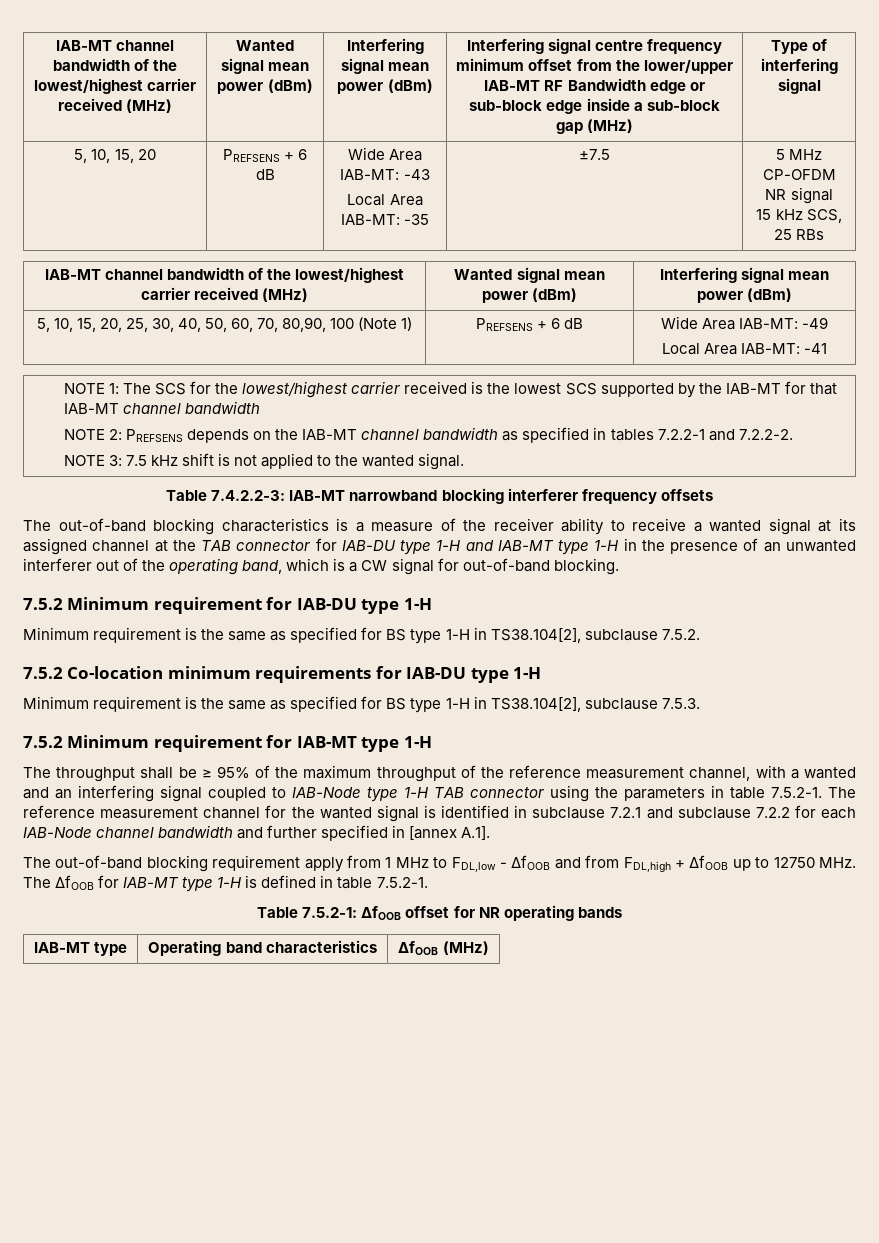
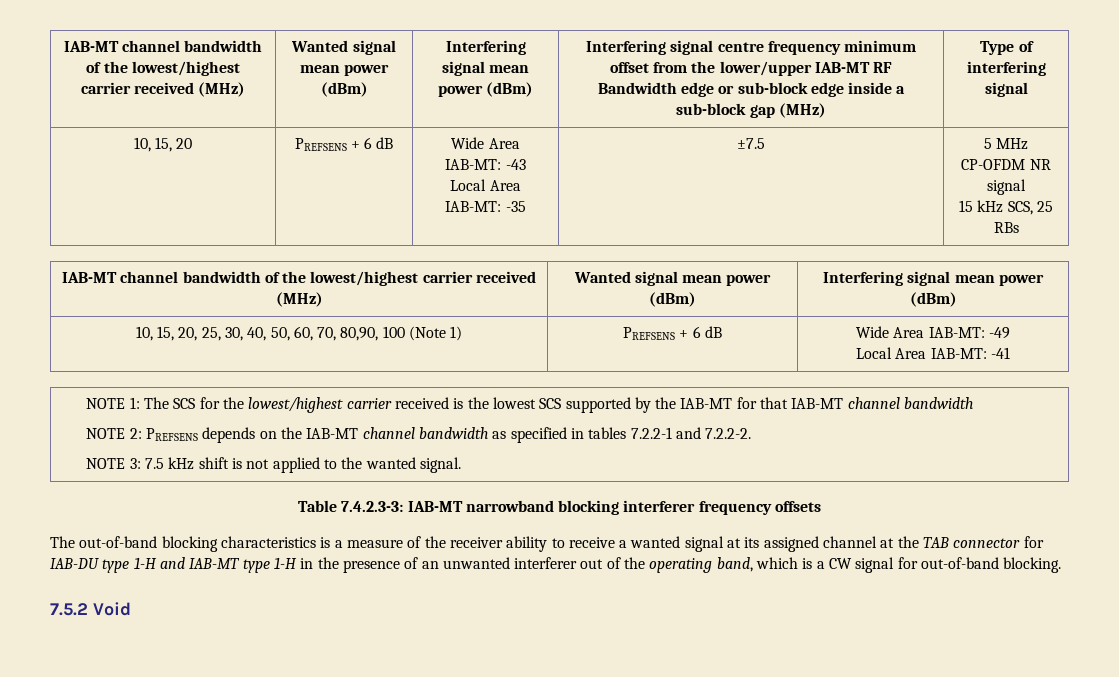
[74,149,88,163] 5, -> (1028, 89) none
[36,318,50,332] 5, -> (957, 299) none
[211,490,286,501] 7.4.2.2-3: -> [341,501,404,512] 7.4.2.3-3:
[67,597,432,614] [23,627,700,644] [23,666,542,683] [23,696,700,713] [23,735,432,752] [23,765,856,782] [23,785,856,802] [23,805,856,822] [23,825,491,841] [23,855,856,872] [23,875,428,892] [257,905,622,921] [33,942,128,956] [148,940,377,956] [398,941,489,955] Minimum requirement for IAB-DU type 1-H // Minimum requirement is the same as specified for BS type 1-H in TS38.104[2], subclause 7.5.2. // 7.5.2 Co-location minimum requirements for IAB-DU type 1-H // Minimum requirement is the same as specified for BS type 1-H in TS38.104[2], subclause 7.5.3. // 7.5.2 Minimum requirement for IAB-MT type 1-H // The throughput shall be ≥ 95% of the maximum throughput of the reference measurement channel, with a wanted and an interfering signal coupled to IAB-Node type 1-H TAB connector using the parameters in table 7.5.2-1. The reference measurement channel for the wanted signal is identified in subclause 7.2.1 and subclause 7.2.2 for each IAB-Node channel bandwidth and further specified in [annex A.1]. // The out-of-band blocking requirement apply from 1 MHz to FDL,low - ΔfOOB and from FDL,high + ΔfOOB up to 12750 MHz. The ΔfOOB for IAB-MT type 1-H is defined in table 7.5.2-1. // Table 7.5.2-1: ΔfOOB offset for NR operating bands // IAB-MT type | Operating band characteristics | ΔfOOB (MHz) -> [93,602,131,616] Void

